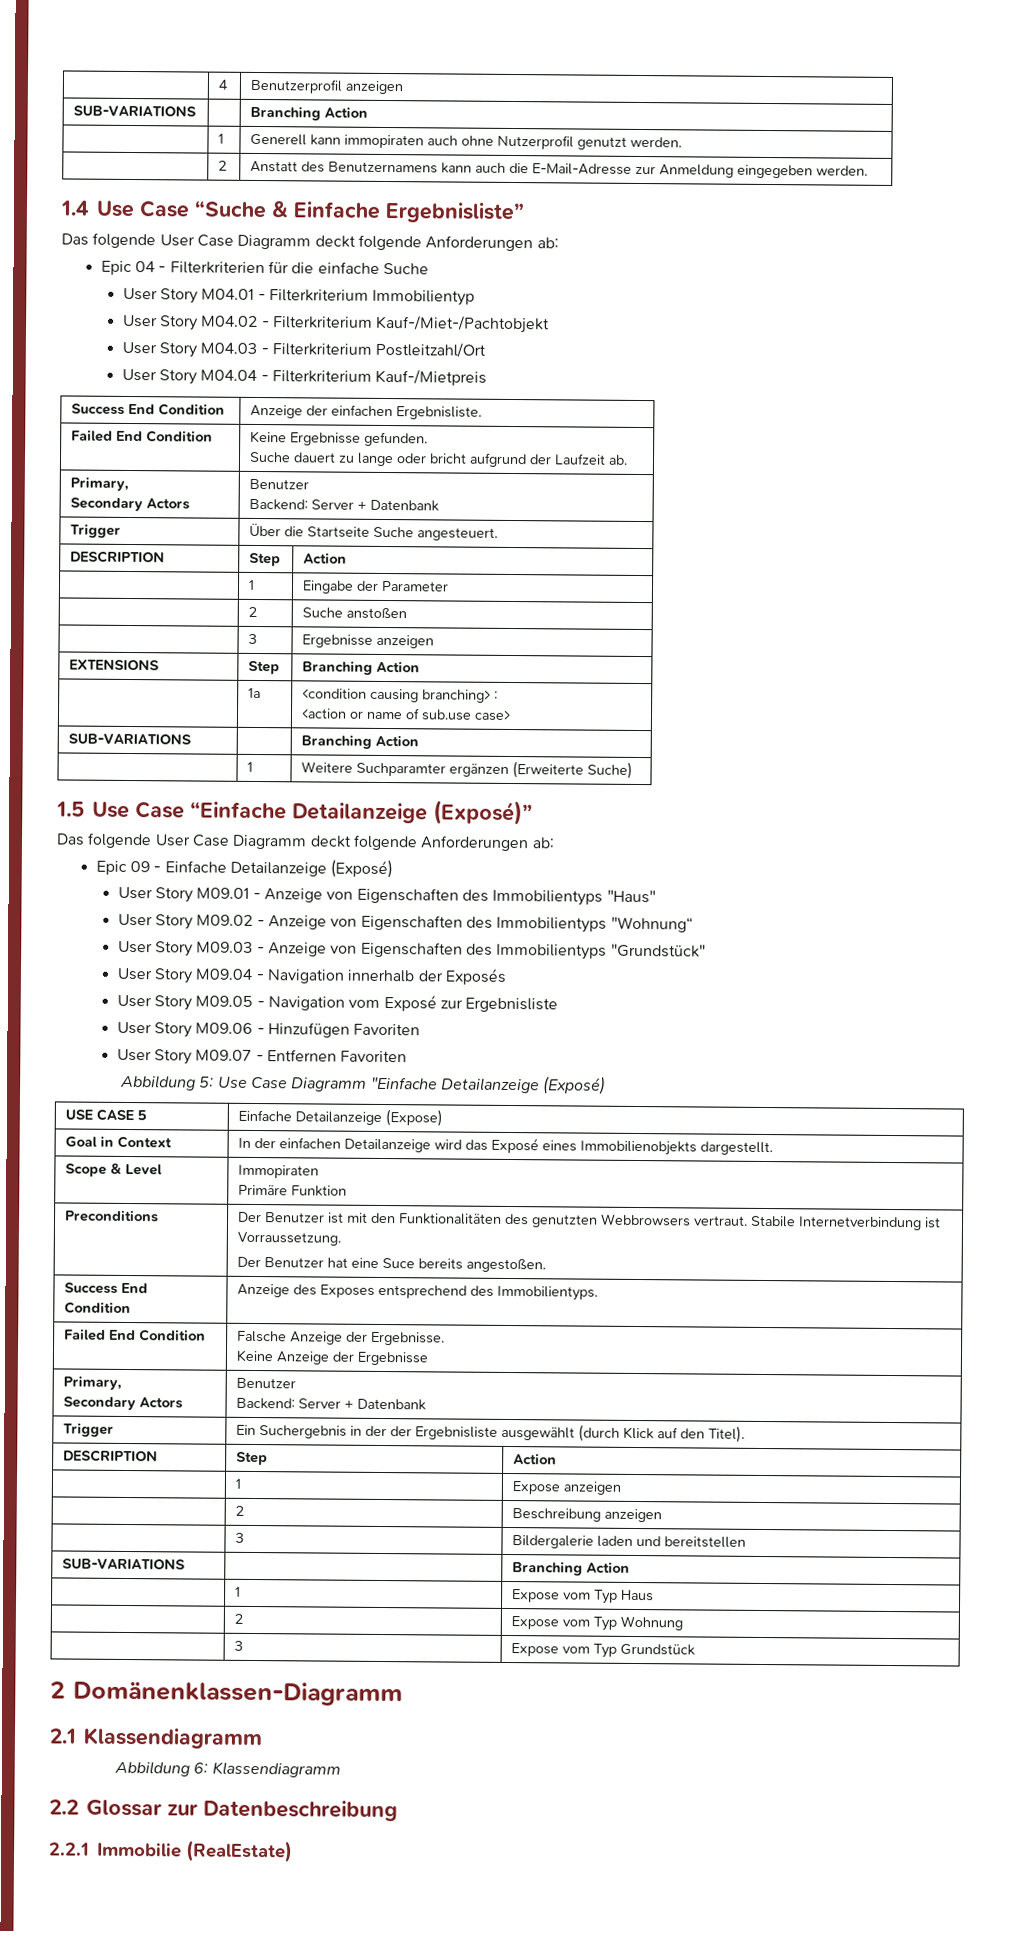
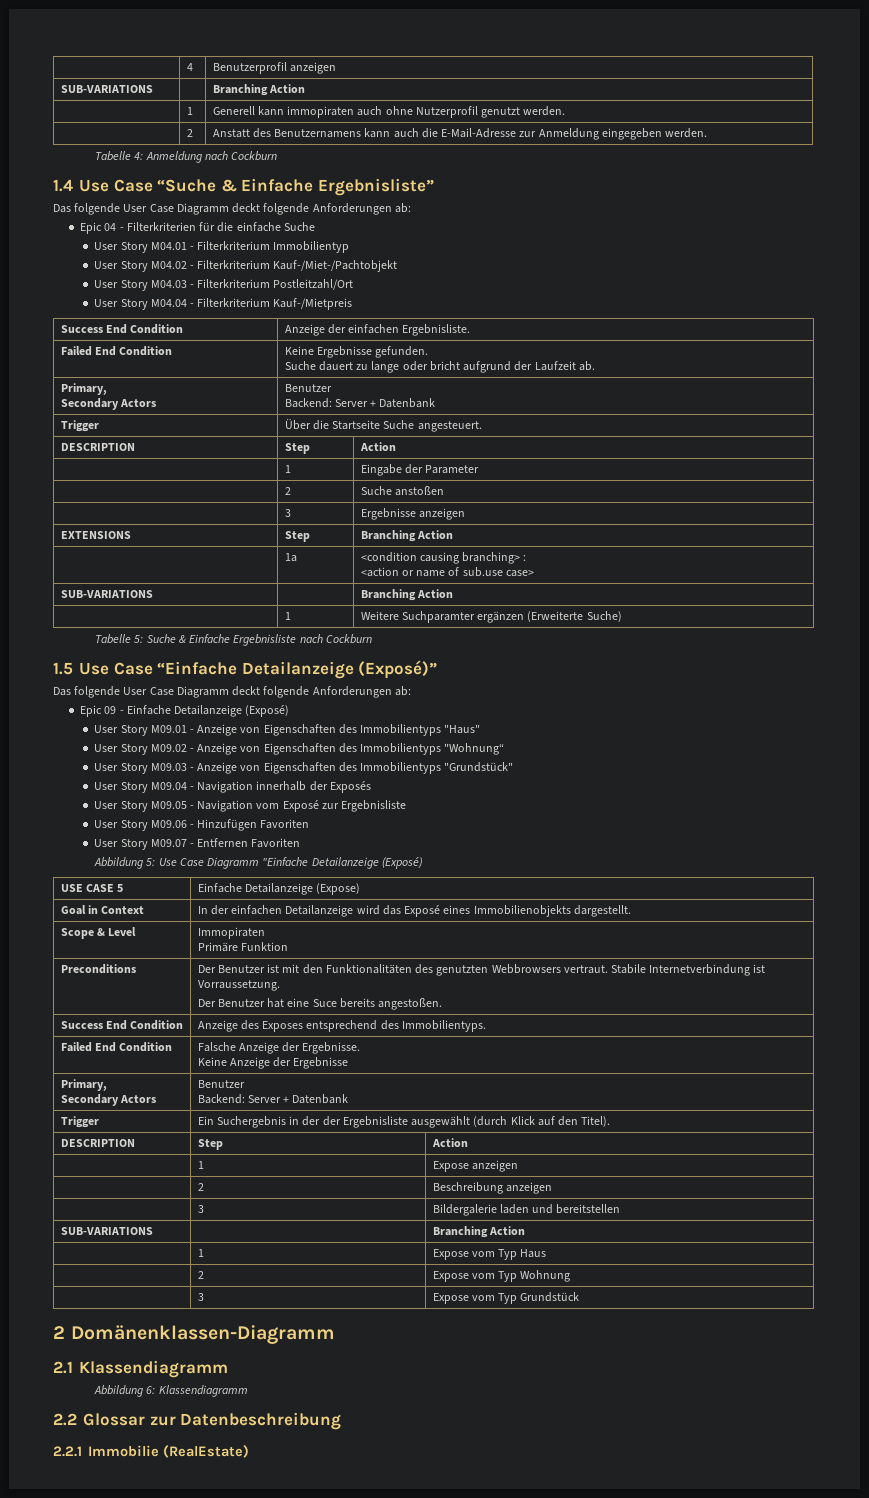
(869, 170) none -> [95,151,278,163] // Tabelle 4: Anmeldung nach Cockburn
(634, 770) none -> [95,634,372,646] // Tabelle 5: Suche & Einfache Ergebnisliste nach Cockburn

